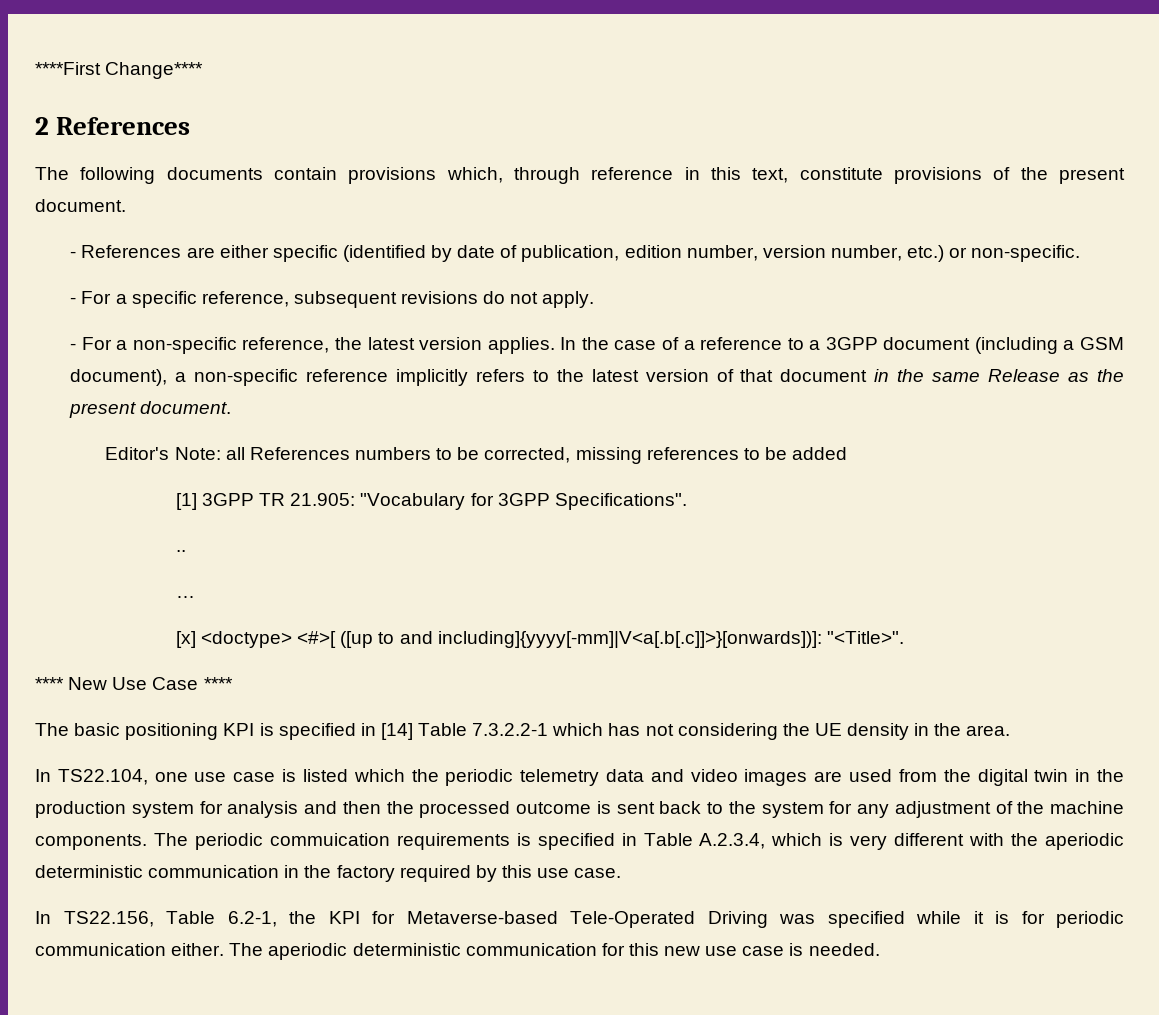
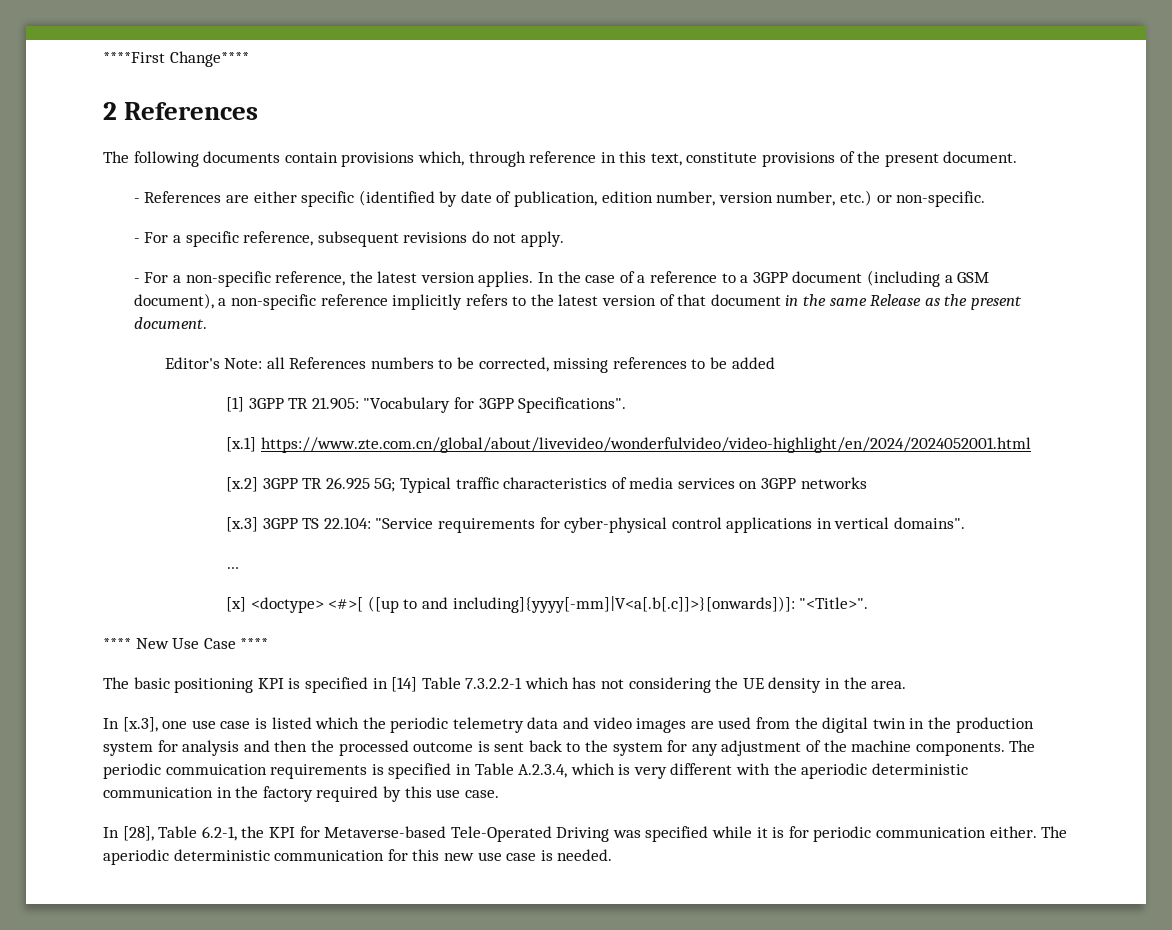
[175,550,186,552] .. -> [226,437,1031,453] [226,477,867,493] [226,517,966,533] [x.1] https://www.zte.com.cn/global/about/livevideo/wonderfulvideo/video-highlight/en/2024/2024052001.html // [x.2] 3GPP TR 26.925 5G; Typical traffic characteristics of media services on 3GPP networks // [x.3] 3GPP TS 22.104: "Service requirements for cyber-physical control applications in vertical domains".
[57,769,148,785] TS22.104, -> [122,717,158,732] [x.3],
[63,911,154,927] TS22.156, -> [122,826,154,841] [28],

